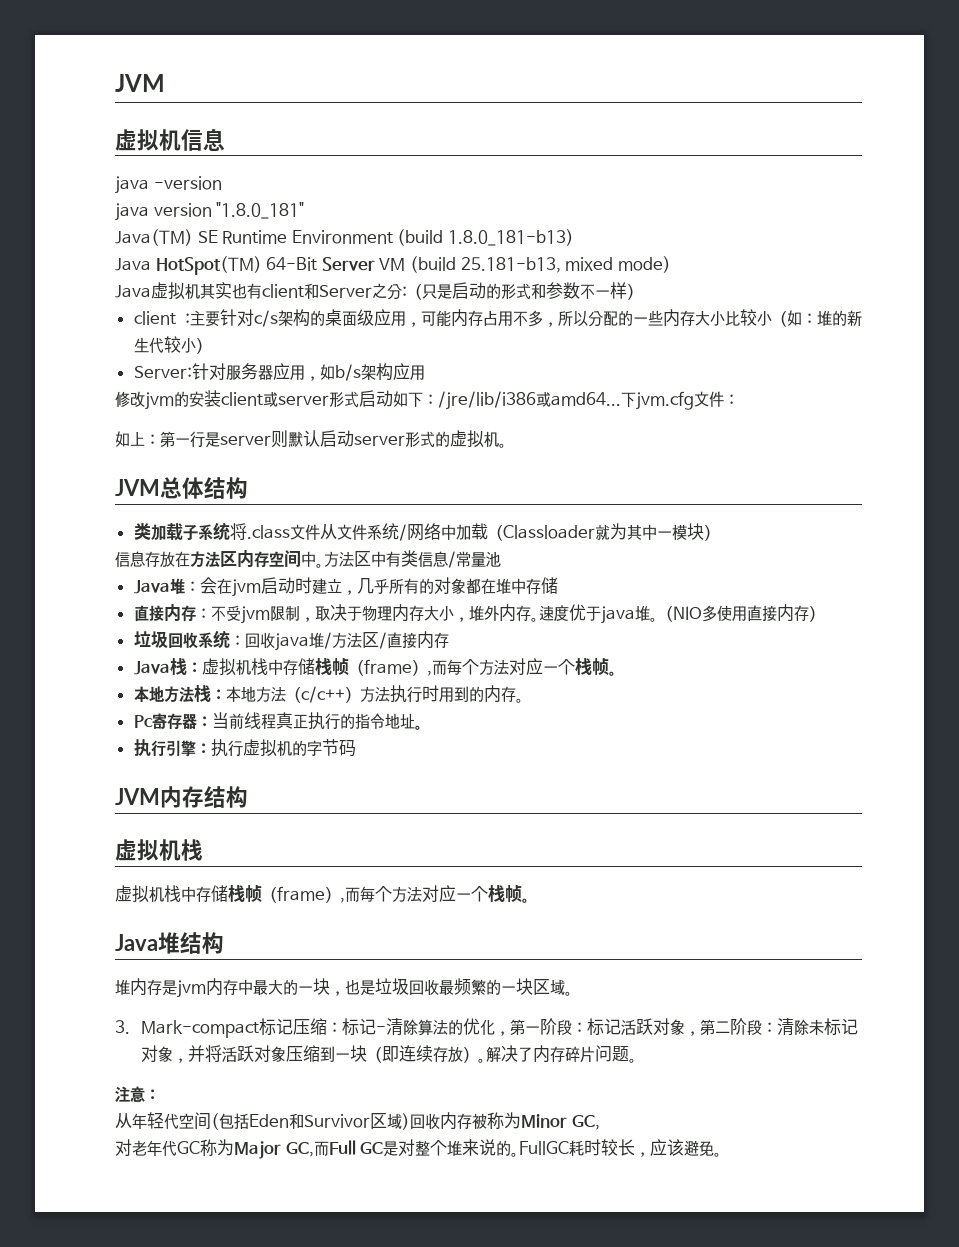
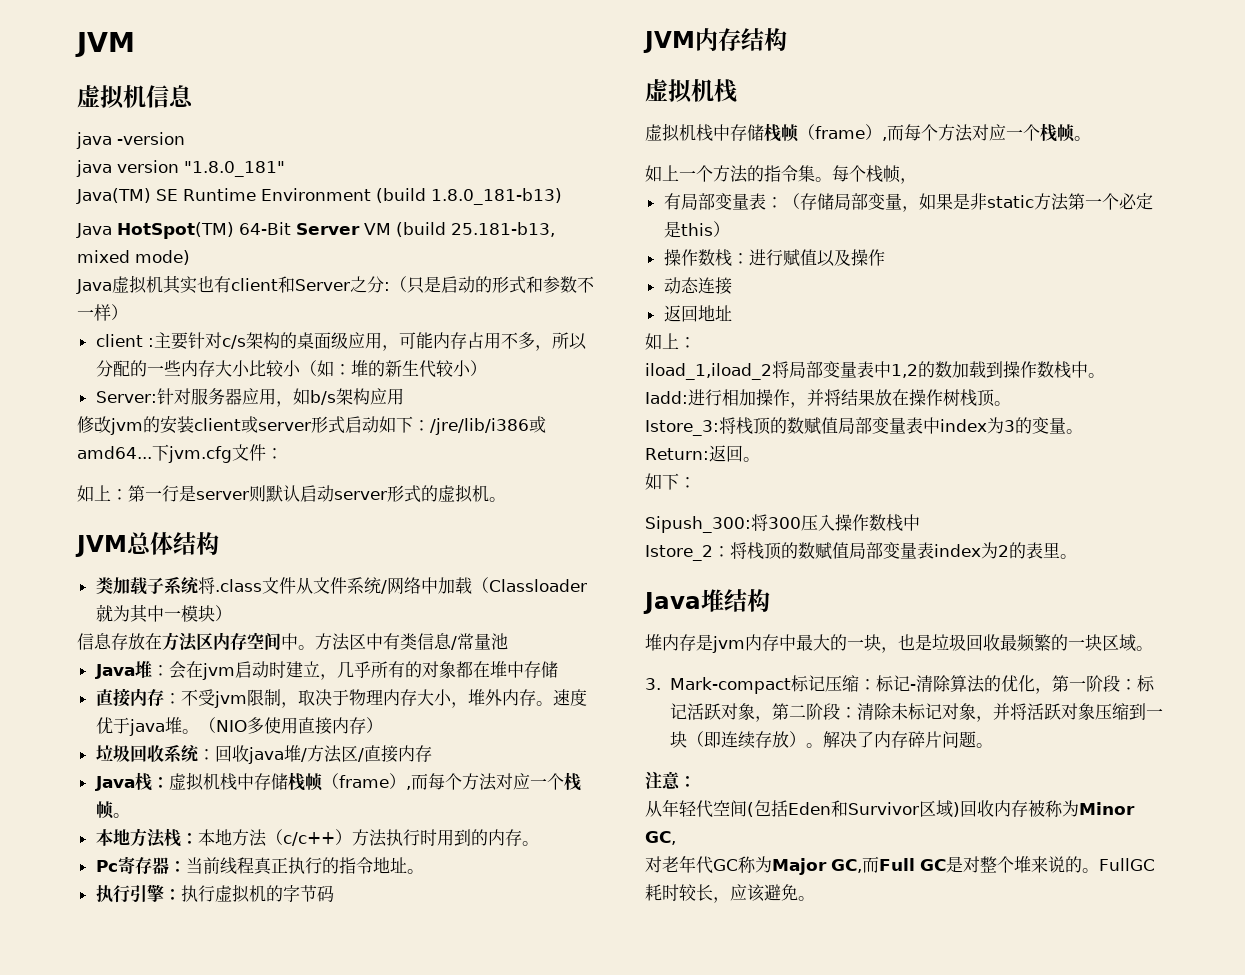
(530, 900) none -> [645,165,917,184] [663,193,1153,212] [663,221,730,238] [663,249,885,267] [663,277,732,295] [663,305,732,322] [645,333,696,350] [645,361,1105,380] [645,389,1011,408] [645,417,1083,436] [645,445,760,462] [645,473,696,490] [645,514,920,533] [645,542,1077,561] // 如上一个方法的指令集。每个栈帧， // 有局部变量表：（存储局部变量，如果是非static方法第一个必定是this） // 操作数栈：进行赋值以及操作 // 动态连接 // 返回地址 // 如上： // iload_1,iload_2将局部变量表中1,2的数加载到操作数栈中。 // Iadd:进行相加操作，并将结果放在操作树栈顶。 // Istore_3:将栈顶的数赋值局部变量表中index为3的变量。 // Return:返回。 // 如下： // Sipush_300:将300压入操作数栈中 // Istore_2：将栈顶的数赋值局部变量表index为2的表里。

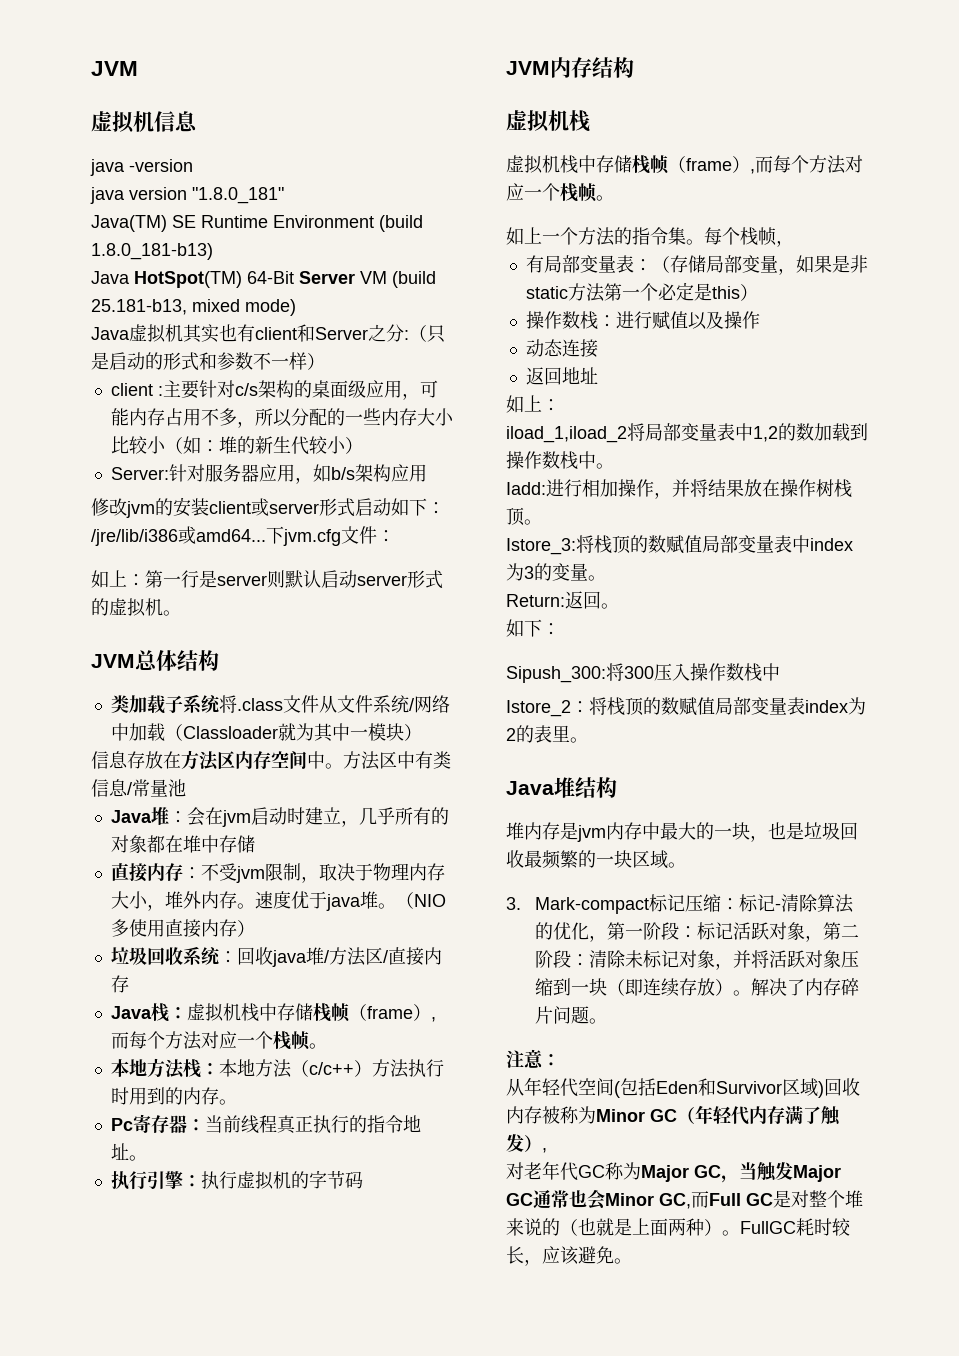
[645,831,676,845] GC, -> [650,1105,841,1126] [506,1134,547,1153] GC（年轻代内存满了触发）,
(827, 866) none -> [694,1162,841,1183] [506,1189,654,1210] GC，当触发Major GC通常也会Minor
(1082, 864) none -> [560,1218,722,1236] （也就是上面两种）

